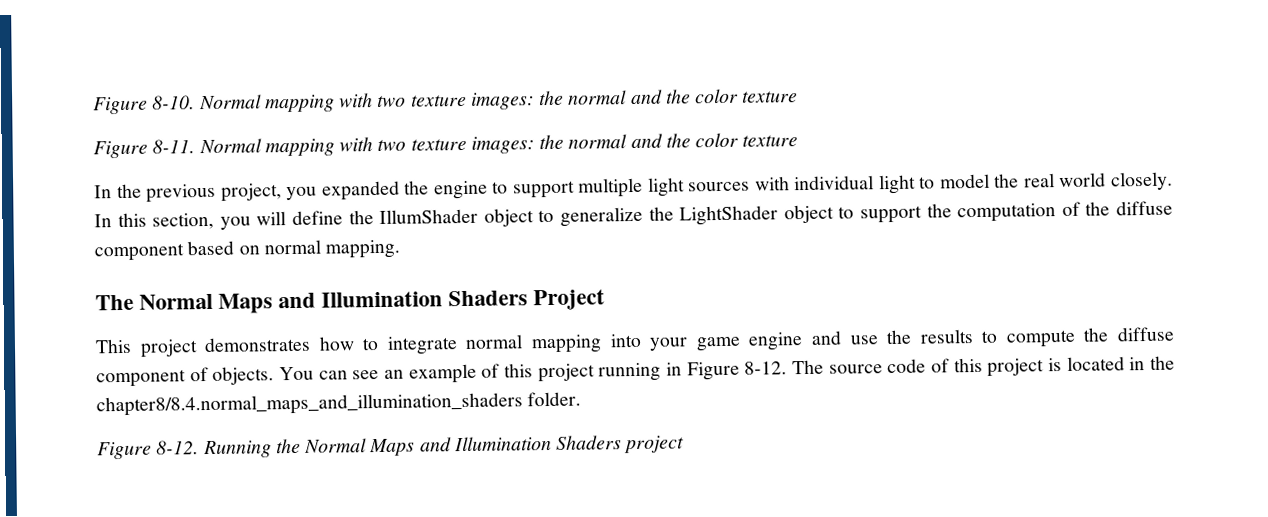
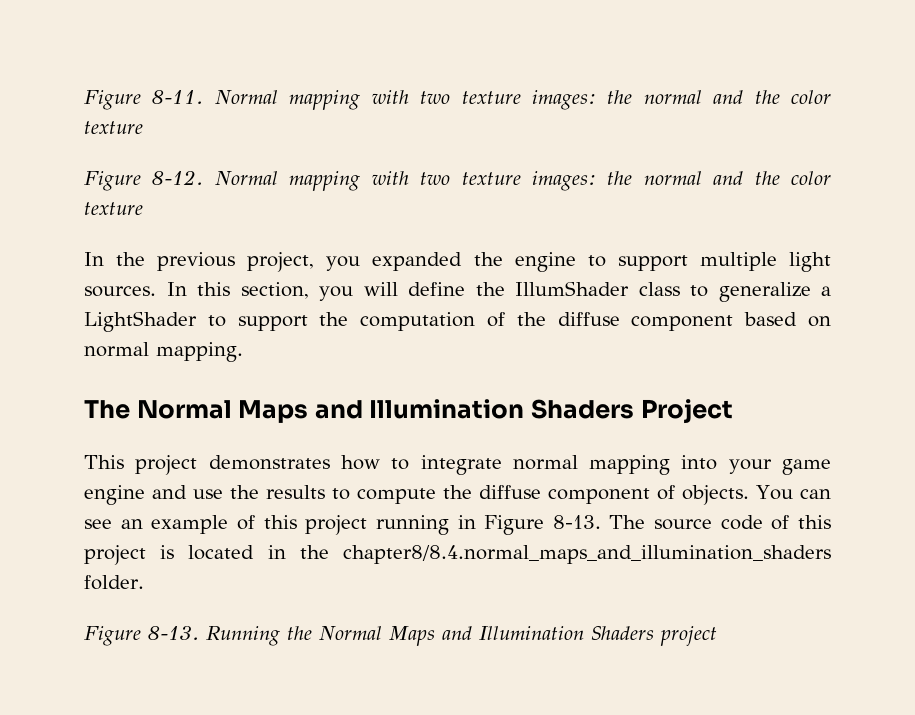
[93,95,196,115] Figure 8-10. -> [84,90,204,110] Figure 8-11.
[152,139,196,154] 8-11. -> [152,170,204,185] 8-12.
[688,171,1173,195] sources with individual light to model the real world closely. -> [84,286,156,297] sources.
[483,208,534,227] object -> [638,282,680,296] class
[648,204,834,226] the LightShader object -> [821,286,831,296] [84,311,197,332] a LightShader
[744,361,788,375] 8-12. -> [552,515,601,529] 8-13.
[156,440,200,455] 8-12. -> [148,626,199,640] 8-13.

